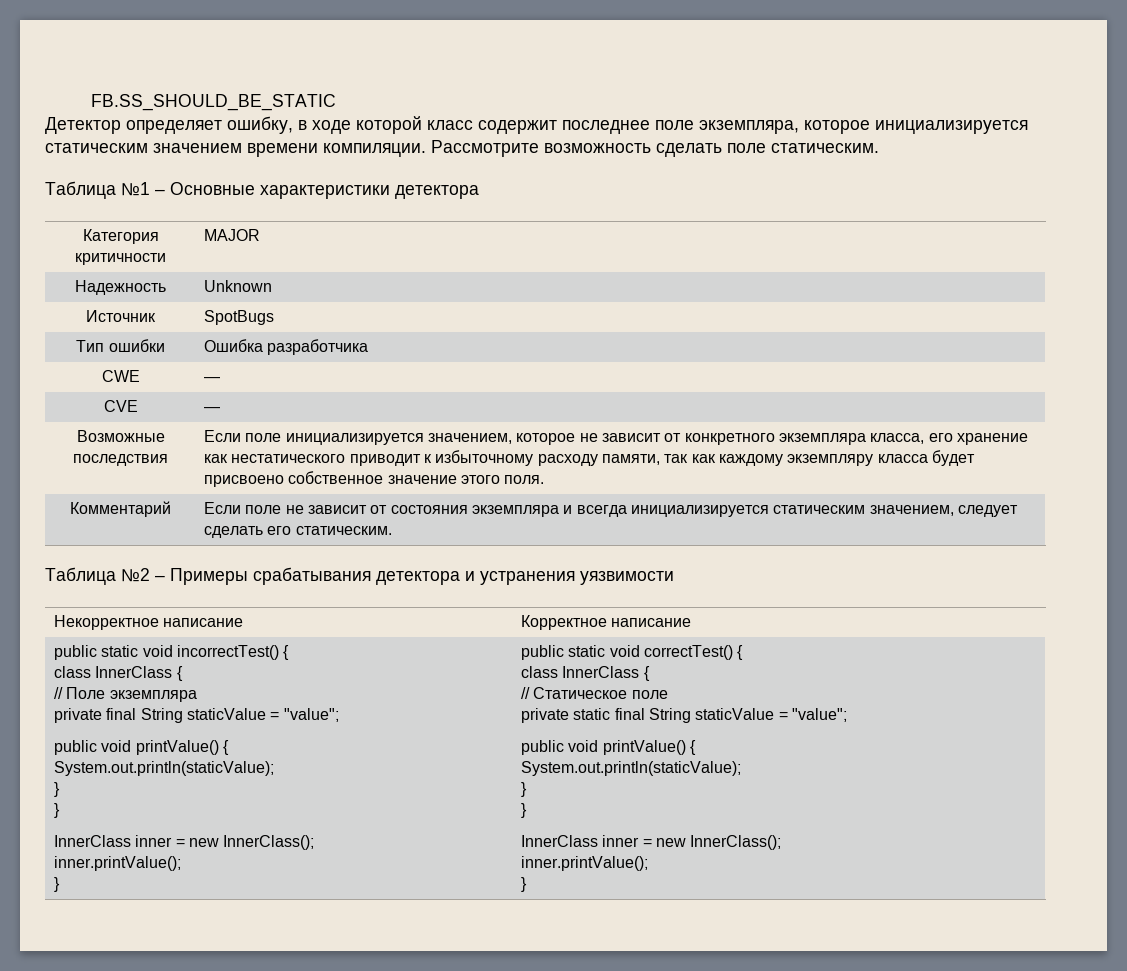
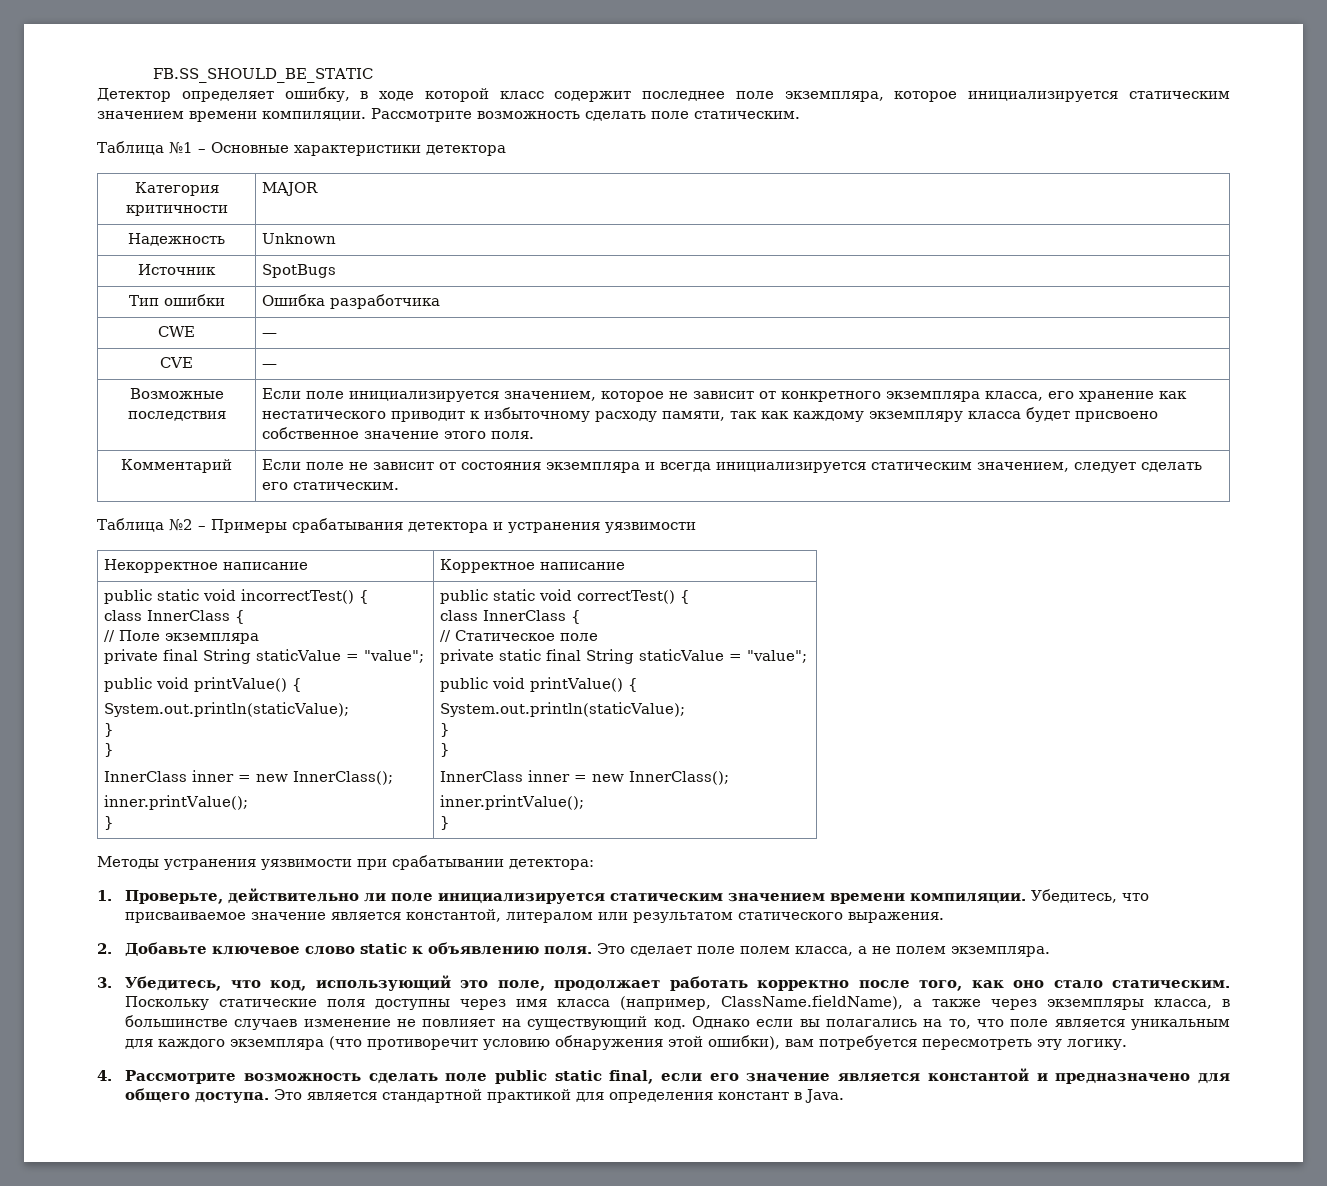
(528, 884) none -> [97,855,594,870] [97,888,1150,904] [125,909,945,923] [97,942,1051,957] [97,975,1230,991] [125,995,1230,1010] [125,1015,1230,1030] [125,1035,1128,1050] [97,1068,1230,1084] [125,1088,845,1103] // Методы устранения уязвимости при срабатывании детектора: // 1. Проверьте, действительно ли поле инициализируется статическим значением времени компиляции. Убедитесь, что присваиваемое значение является константой, литералом или результатом статического выражения. // 2. Добавьте ключевое слово static к объявлению поля. Это сделает поле полем класса, а не полем экземпляра. // 3. Убедитесь, что код, использующий это поле, продолжает работать корректно после того, как оно стало статическим. Поскольку статические поля доступны через имя класса (например, ClassName.fieldName), а также через экземпляры класса, в большинстве случаев изменение не повлияет на существующий код. Однако если вы полагались на то, что поле является уникальным для каждого экземпляра (что противоречит условию обнаружения этой ошибки), вам потребуется пересмотреть эту логику. // 4. Рассмотрите возможность сделать поле public static final, если его значение является константой и предназначено для общего доступа. Это является стандартной практикой для определения констант в Java.

